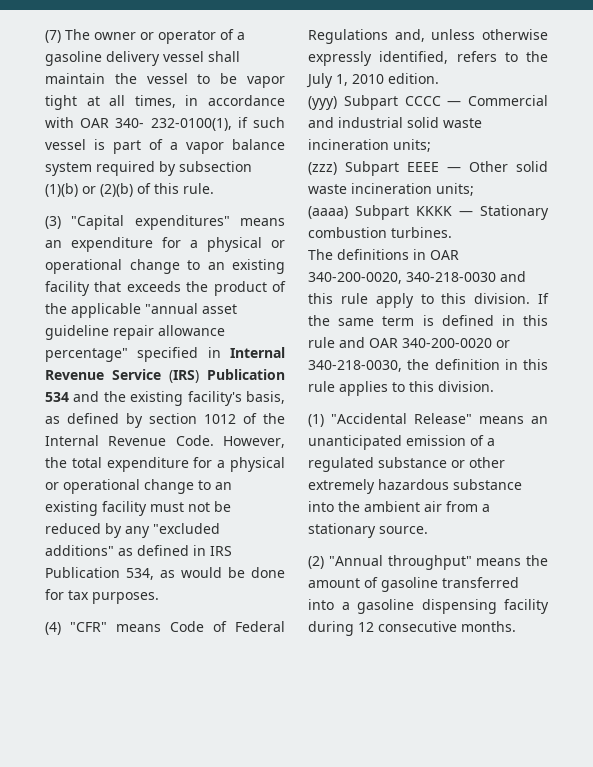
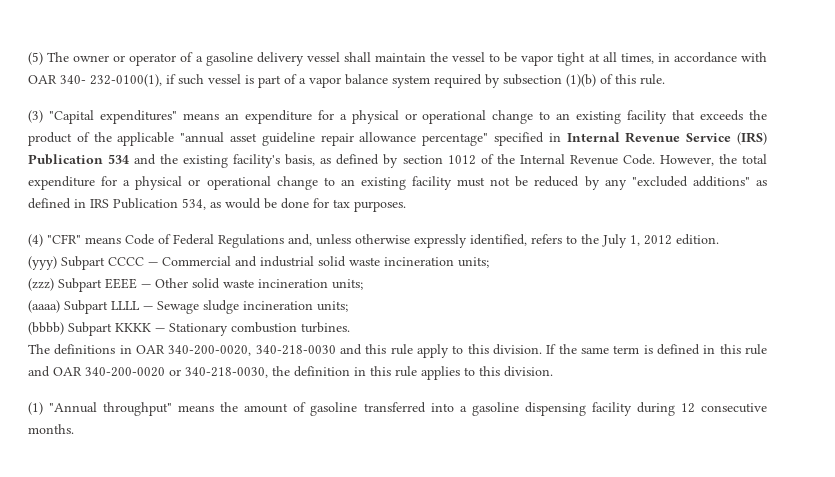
[45,30,61,43] (7) -> [28,52,43,65] (5)
[82,183,133,197] or (2)(b) -> (596, 80) none
[352,74,384,84] 2010 -> [644,235,672,245] 2012
(409, 212) none -> [111,300,348,314] [28,322,112,336] LLLL — Sewage sludge incineration units; // (bbbb) Subpart
[331,413,548,424] [308,435,495,450] [308,457,505,472] [308,479,522,494] [308,501,490,512] [308,523,428,538] [308,556,324,569] "Accidental Release" means an unanticipated emission of a regulated substance or other extremely hazardous substance into the ambient air from a stationary source. // (2) -> (43, 408) none

